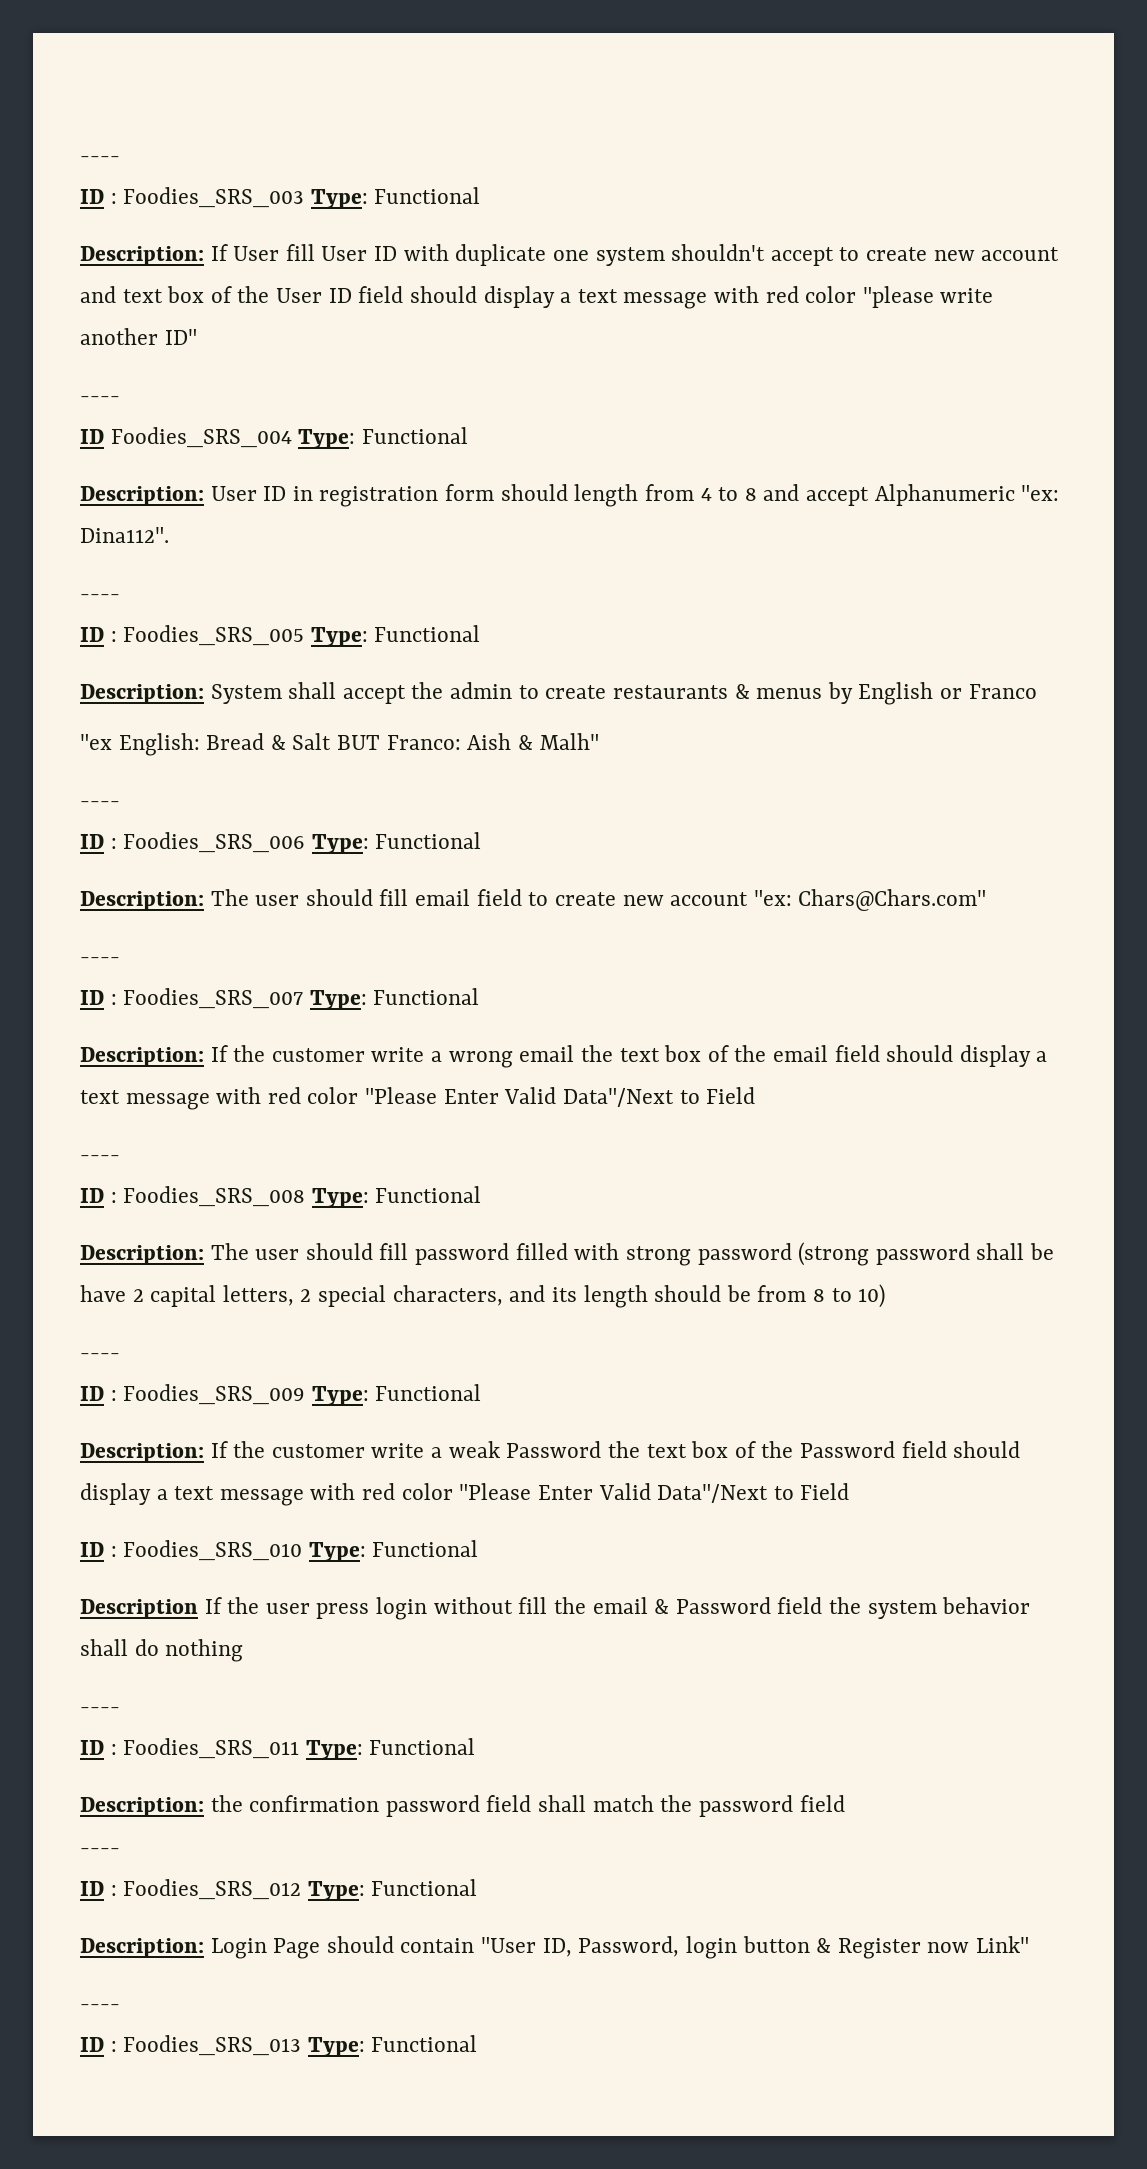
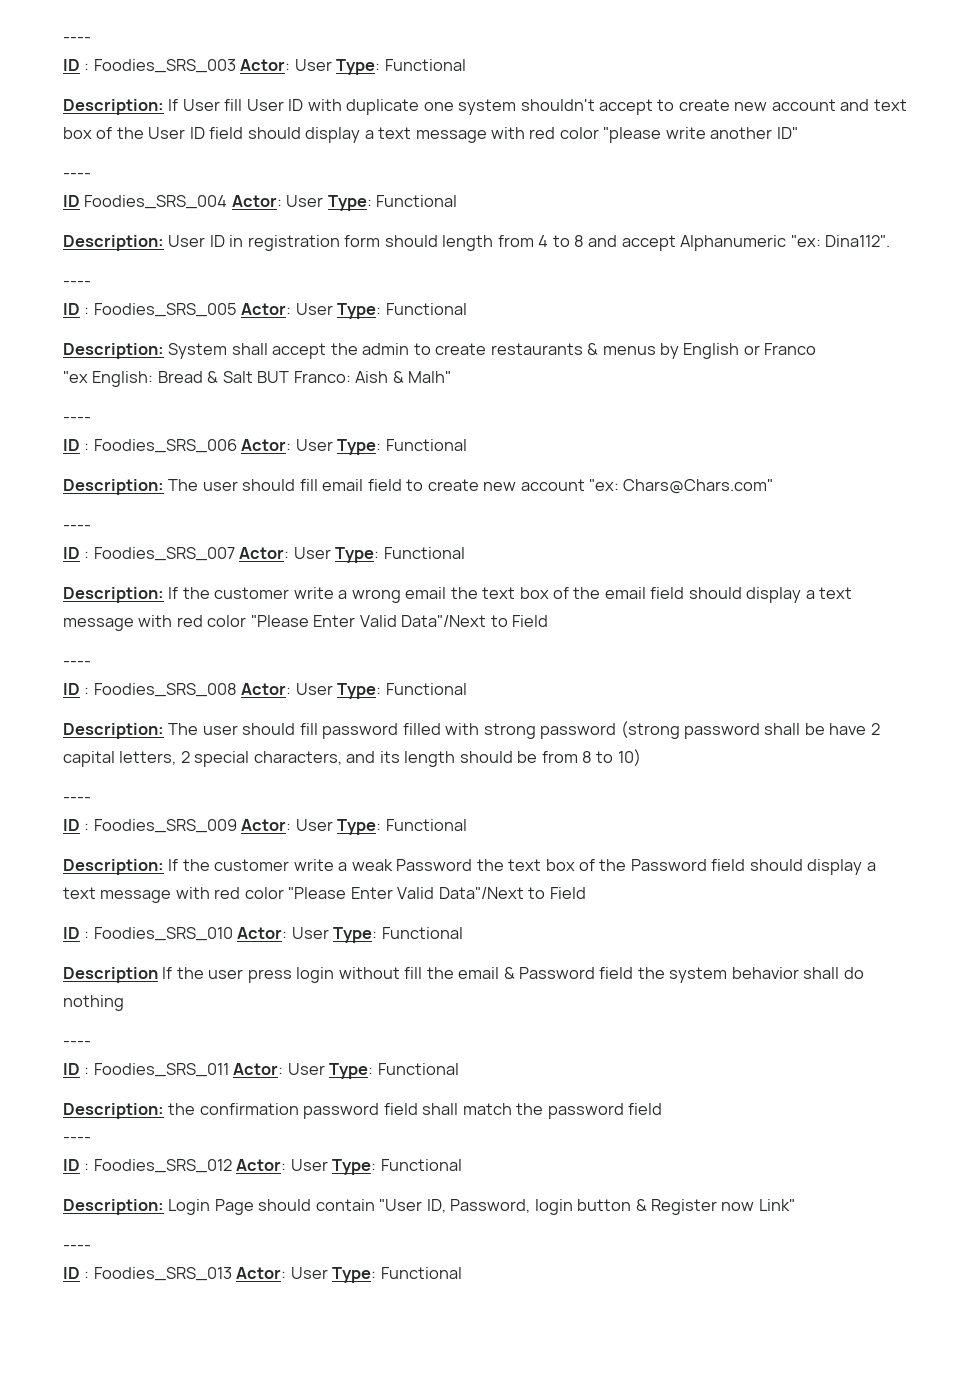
(305, 197) none -> [240,59,332,71] Actor: User
(292, 437) none -> [231,195,324,207] Actor: User
(305, 635) none -> [241,303,333,315] Actor: User
(306, 842) none -> [241,439,333,451] Actor: User
(304, 998) none -> [239,547,331,559] Actor: User
(306, 1196) none -> [241,683,333,695] Actor: User
(306, 1394) none -> [241,819,333,831] Actor: User
(303, 1550) none -> [237,927,329,939] Actor: User
(300, 1748) none -> [233,1063,325,1075] Actor: User
(302, 1889) none -> [236,1159,328,1171] Actor: User
(302, 2045) none -> [236,1267,328,1279] Actor: User

